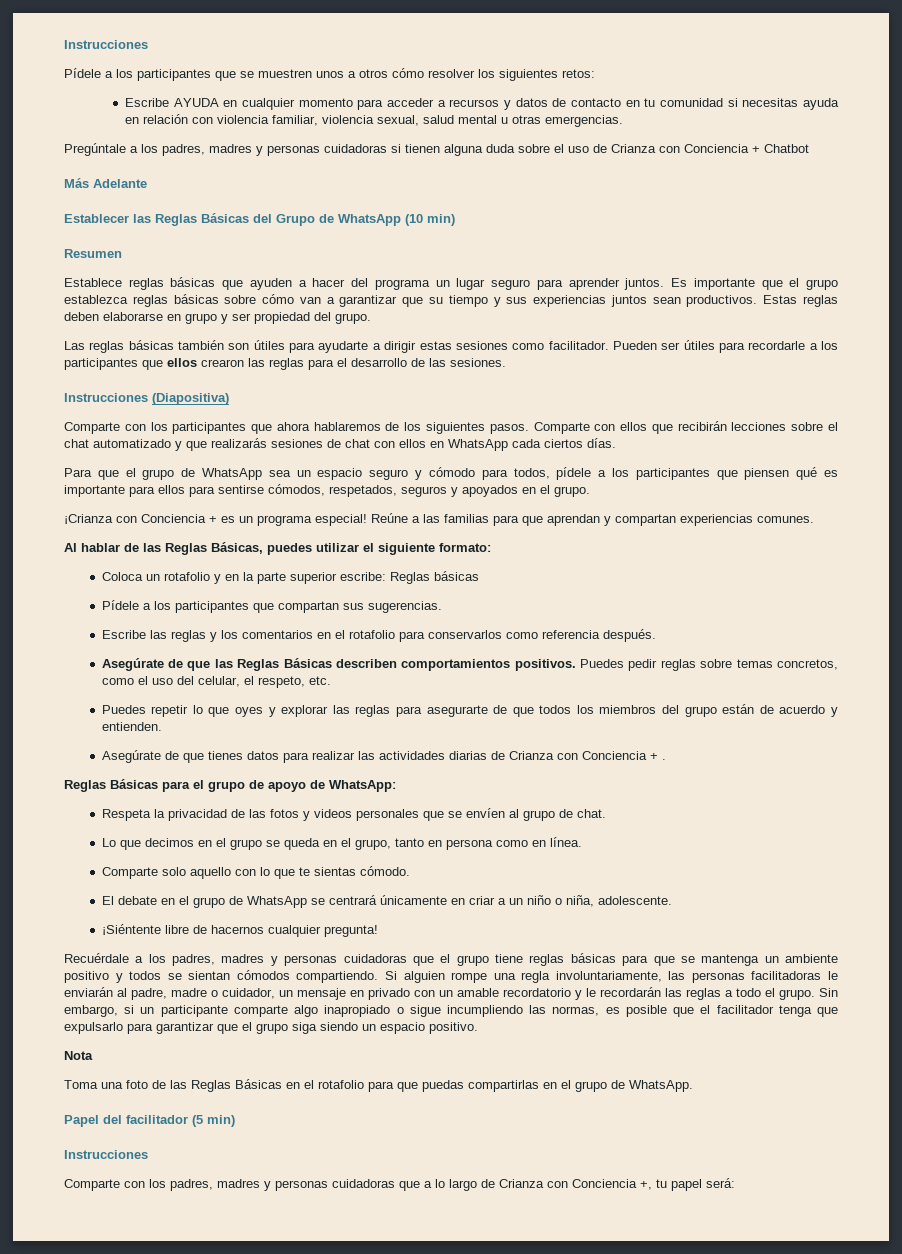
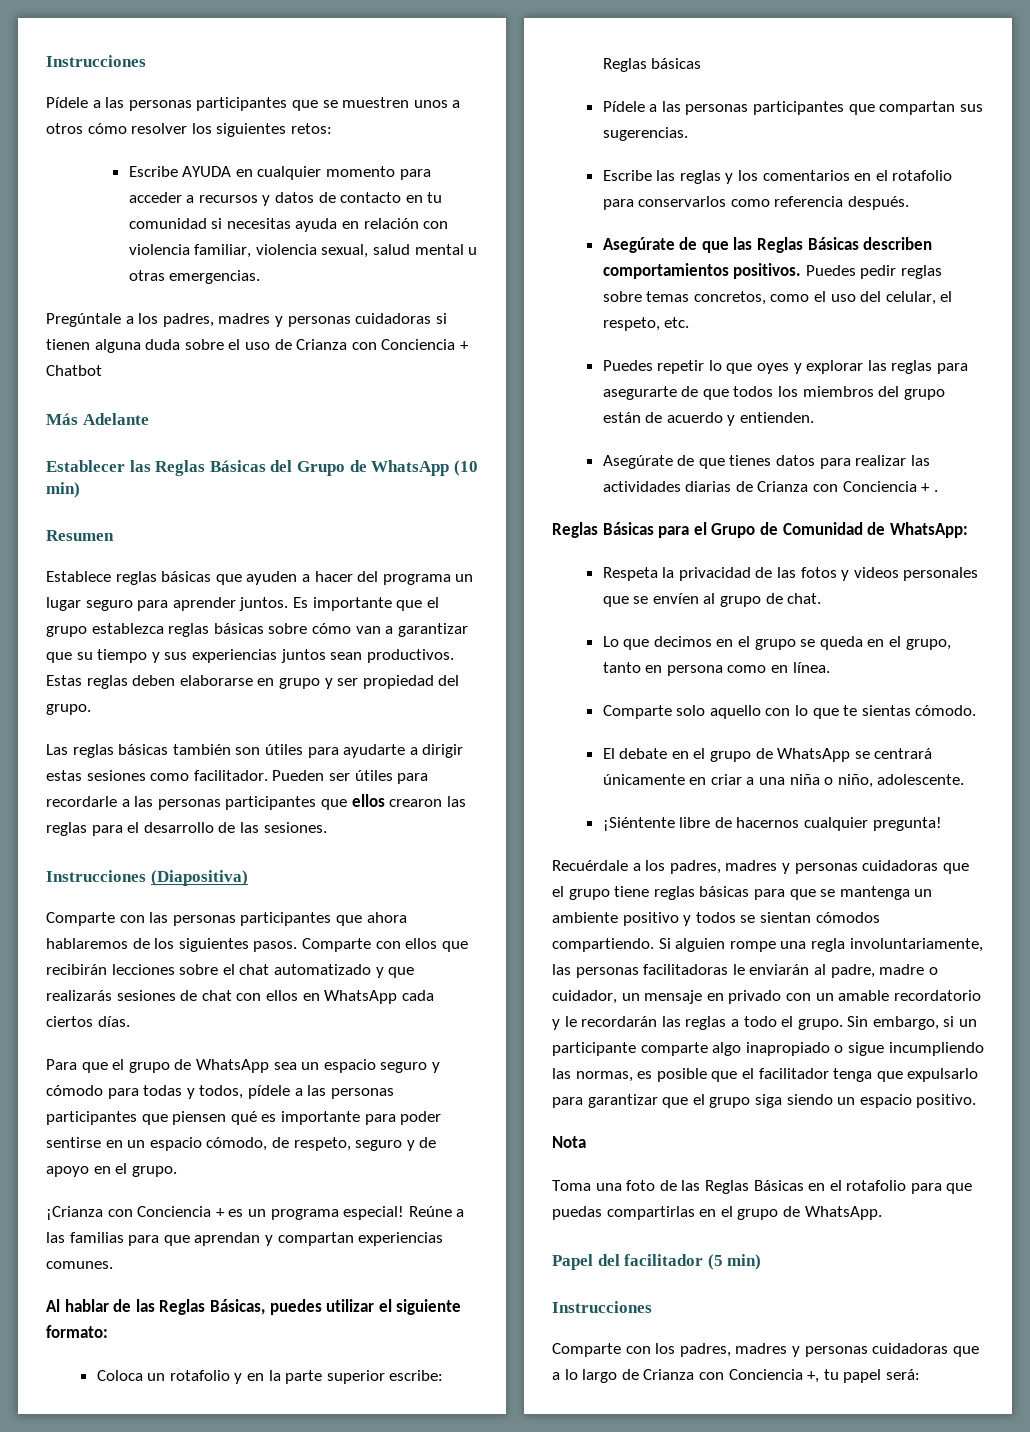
[116,69,133,78] los -> [105,97,192,111] las personas
[821,341,839,350] los -> [134,796,221,810] las personas
[150,422,168,431] los -> [149,912,236,926] las personas
(508, 474) none -> [143,1085,195,1099] todas y
[611,468,629,477] los -> [307,1085,394,1099] las personas
[158,484,518,497] ellos para sentirse cómodos, respetados, seguros y apoyados -> [400,1111,442,1125] [46,1137,437,1151] [46,1166,89,1177] poder sentirse en un espacio cómodo, de respeto, seguro y de apoyo
[153,601,171,610] los -> [661,101,749,115] las personas
[208,780,306,792] grupo de apoyo -> [711,522,863,538] Grupo de Comunidad
[508,895,594,907] un niño o niña, -> [759,774,873,788] una niña o niño,

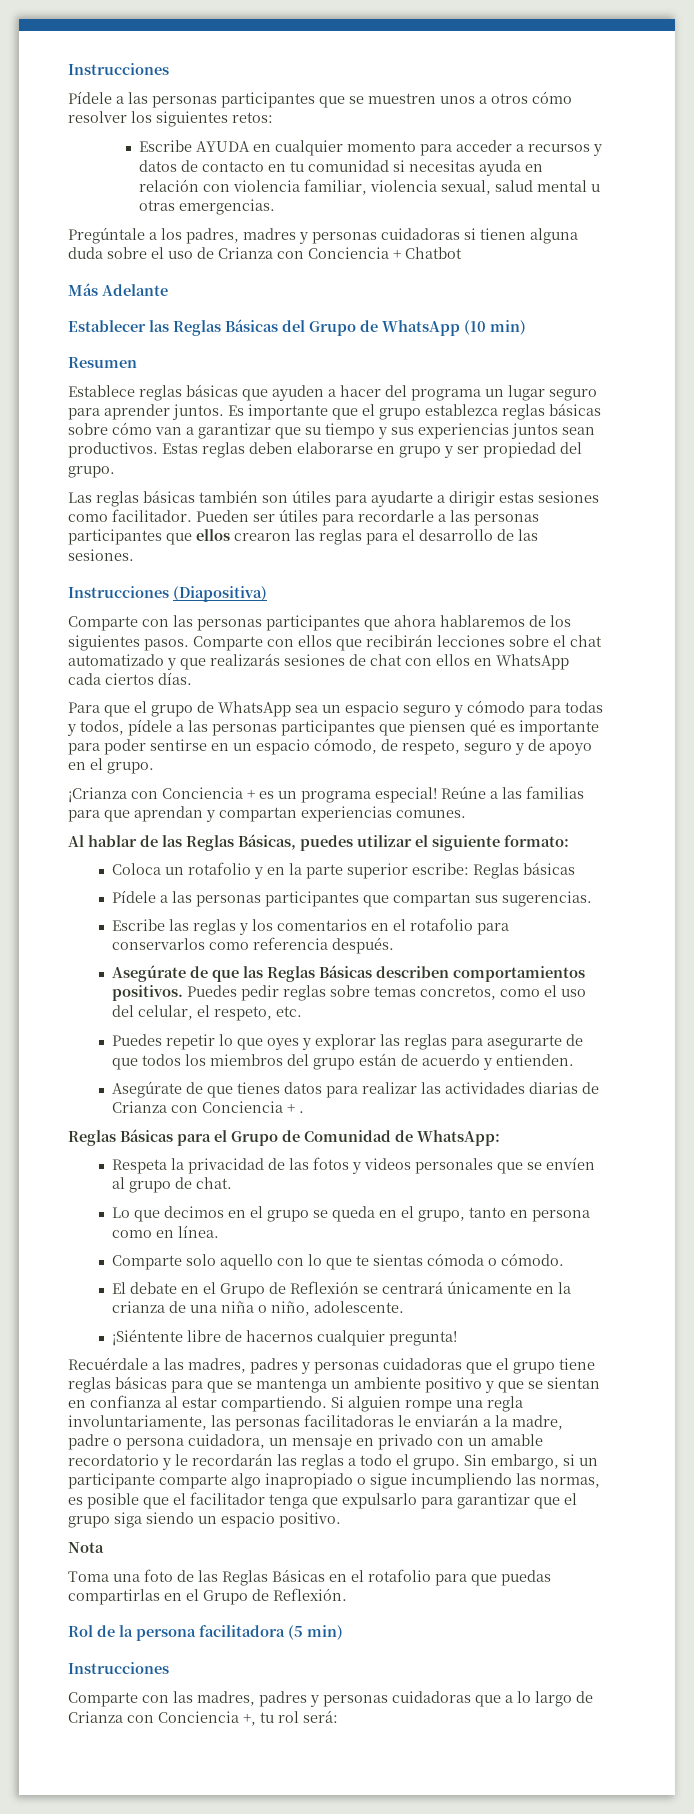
(911, 710) none -> [426,1253,497,1266] cómoda o
[710,748,851,762] grupo de WhatsApp -> [219,1281,359,1298] Grupo de Reflexión
[710,774,755,785] criar a -> [557,1282,571,1294] [111,1301,186,1313] la crianza de
[645,860,778,874] los padres, madres -> [164,1358,298,1374] las madres, padres
[695,912,736,923] todos -> [498,1381,524,1393] que
[815,912,880,923] cómodos -> [68,1395,217,1408] en confianza al estar
[813,964,938,978] [552,990,617,1004] al padre, madre o cuidador, -> [483,1415,563,1430] [68,1434,265,1450] a la madre, padre o persona cuidadora,
[737,1206,882,1220] [552,1254,704,1270] grupo de WhatsApp. // Papel del facilitador -> [203,1588,347,1605] [68,1625,285,1641] Grupo de Reflexión. // Rol de la persona facilitadora
[655,1343,788,1357] los padres, madres -> [173,1691,307,1707] las madres, padres
[843,1369,882,1383] papel -> [278,1711,299,1723] rol

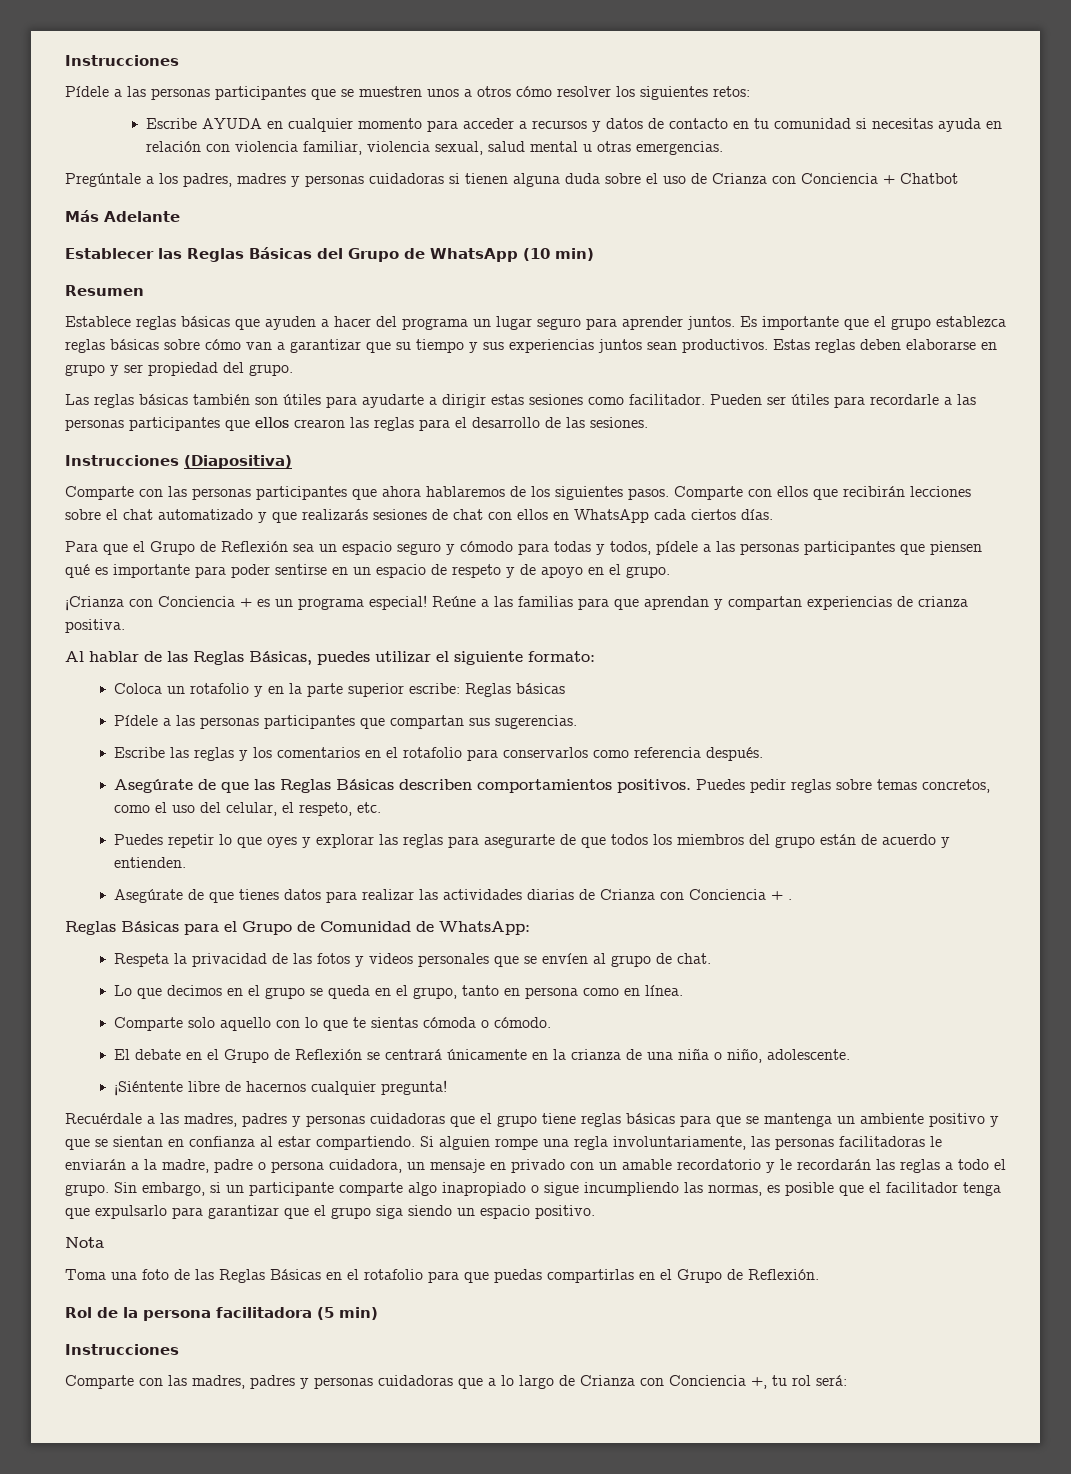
[151,701,291,717] grupo de WhatsApp -> [150,541,288,555] Grupo de Reflexión
[314,738,512,755] cómodo, de respeto, seguro -> [431,564,501,578] de respeto
[396,810,466,818] comunes. -> [897,596,968,607] [65,619,125,633] de crianza positiva.

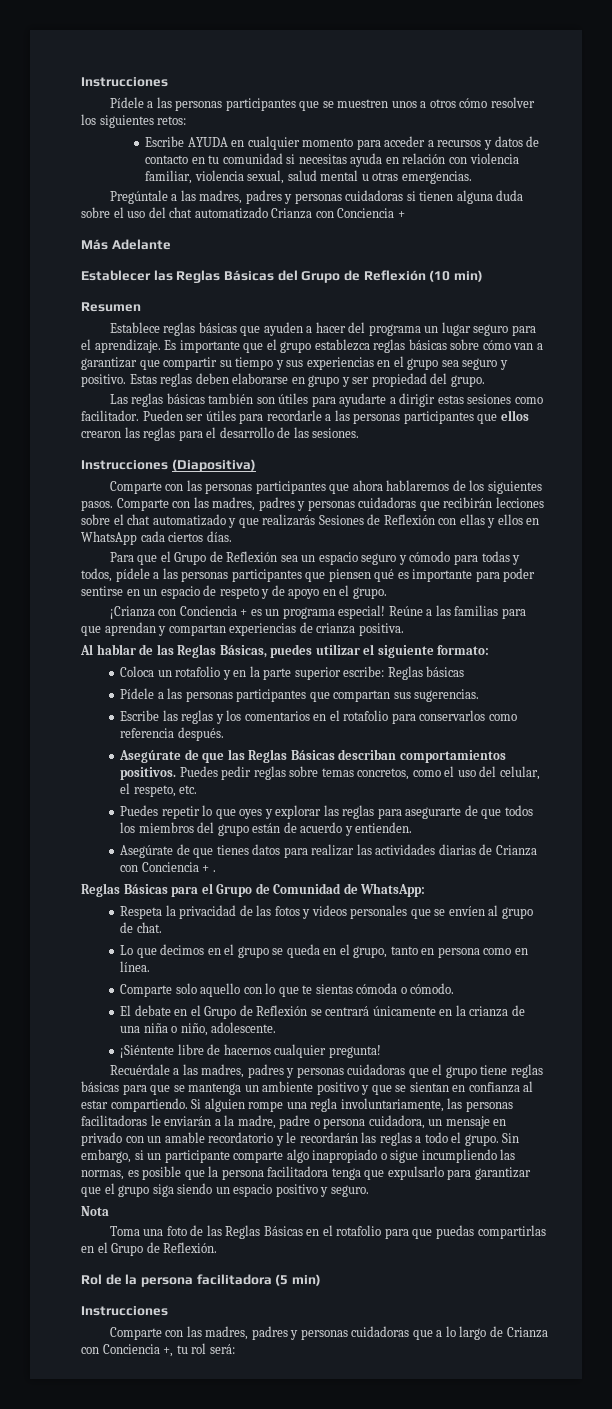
[159,173,286,187] los padres, madres -> [180,190,282,204] las madres, padres
[691,173,958,184] de Crianza con Conciencia + Chatbot -> [148,207,405,219] del chat automatizado Crianza con Conciencia +
[430,248,518,262] WhatsApp -> [363,270,426,281] Reflexión
[622,316,735,330] aprender juntos. -> [81,339,161,353] el aprendizaje.
(391, 347) none -> [163,357,218,370] compartir
[598,339,768,353] juntos sean productivos. -> [377,356,508,370] [81,374,126,387] en el grupo sea seguro y positivo.
[777,486,808,497] ellos -> [193,497,417,511] las madres, padres y personas cuidadoras
[373,509,512,520] sesiones de chat con -> [318,514,496,528] Sesiones de Reflexión con ellas y
[399,779,473,790] describen -> [338,749,397,760] describan
[869,1182,958,1193] el facilitador -> [208,1166,329,1180] la persona facilitadora
[535,1205,595,1219] positivo. -> [275,1184,369,1197] positivo y seguro.

